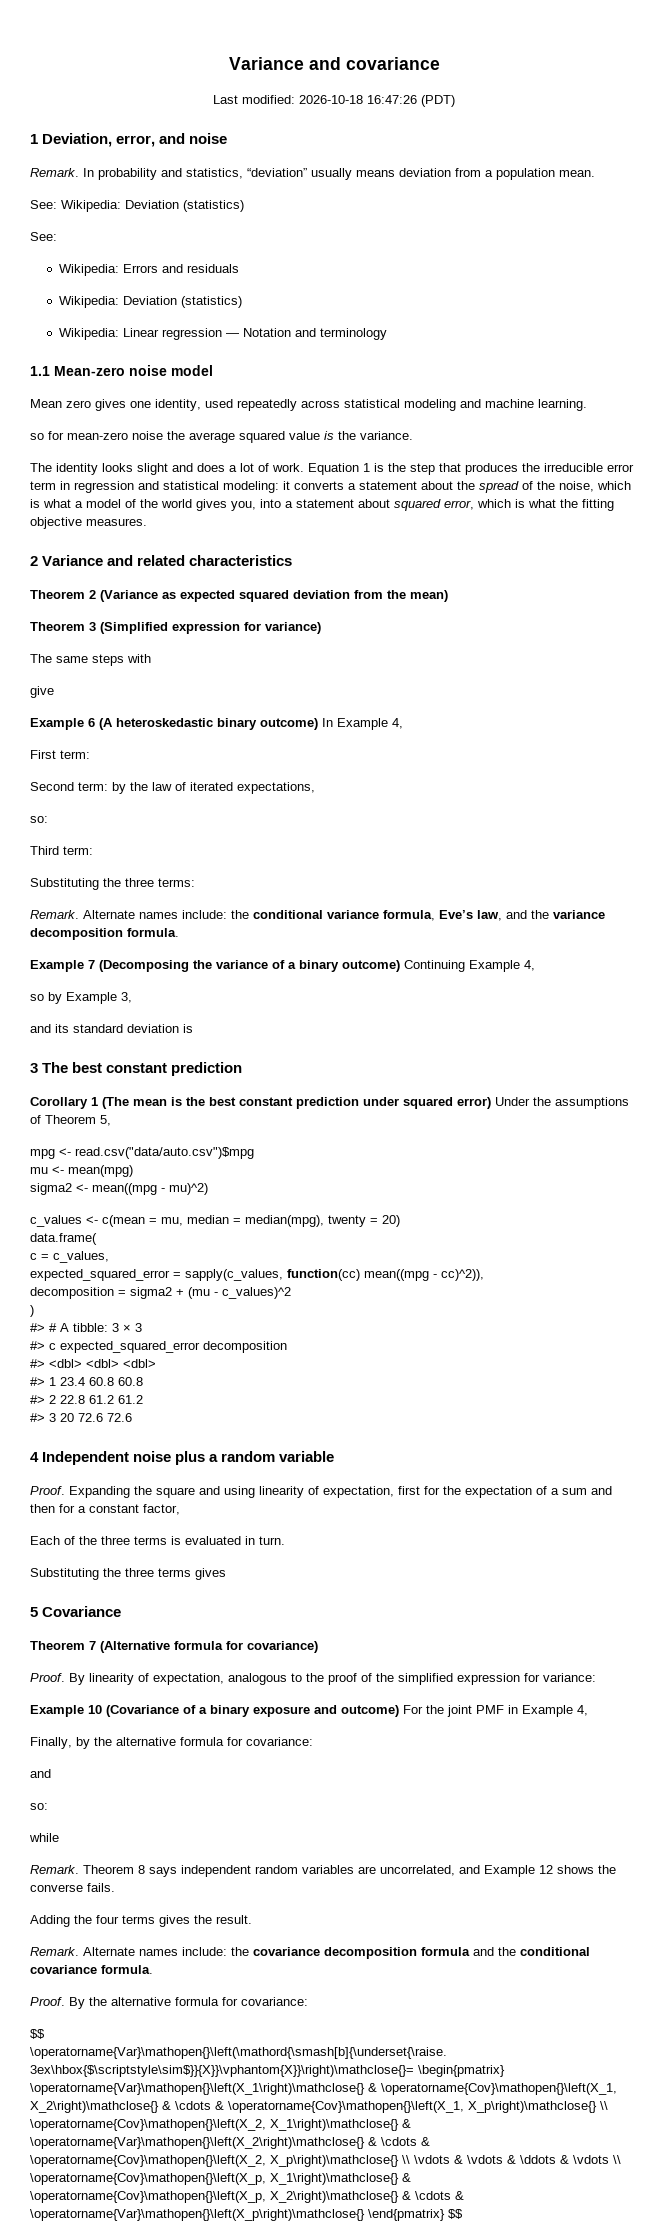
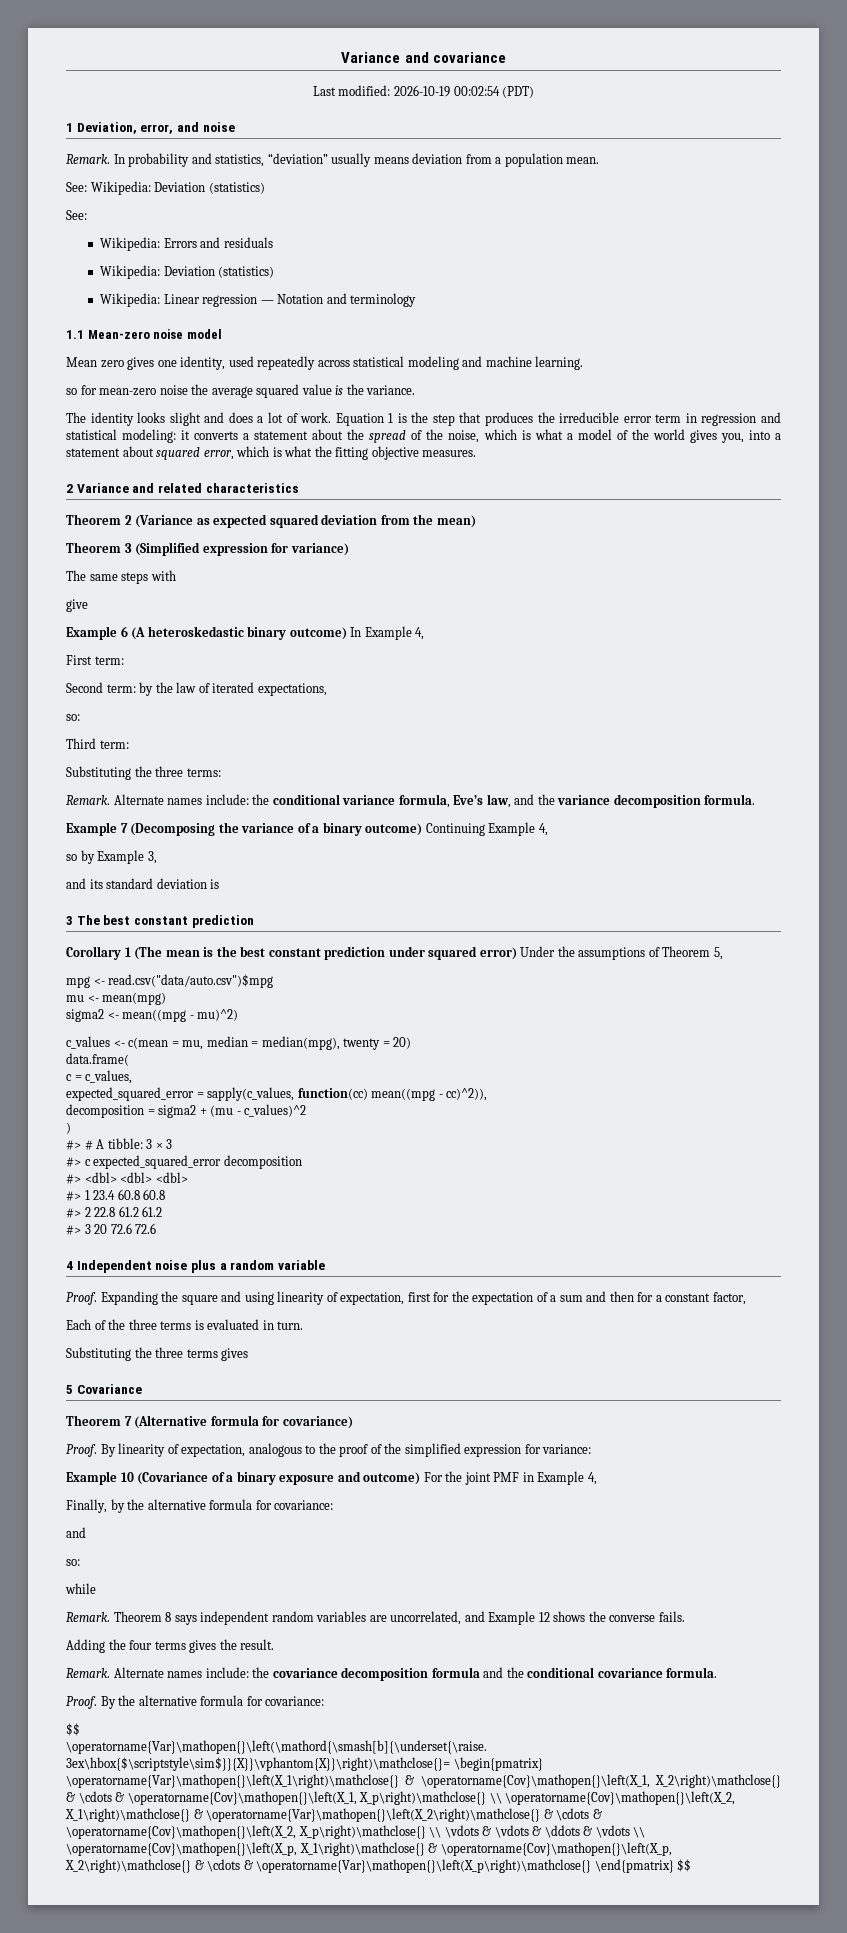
[299,95,417,104] 2026-10-18 16:47:26 -> [394,85,500,97] 2026-10-19 00:02:54

